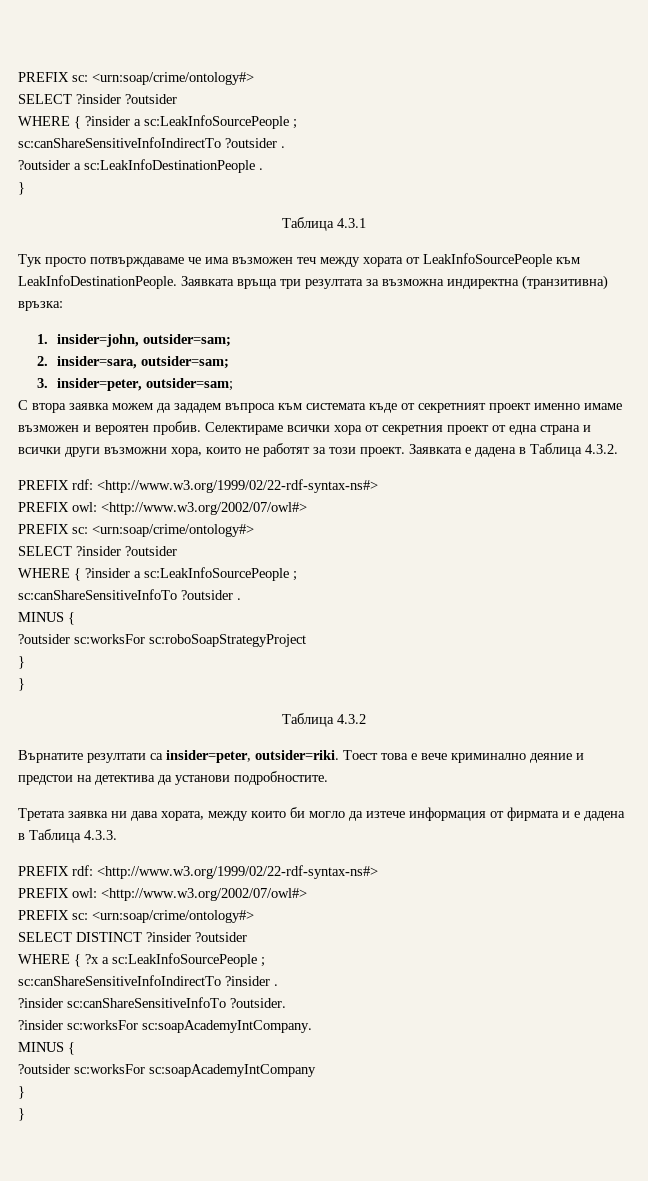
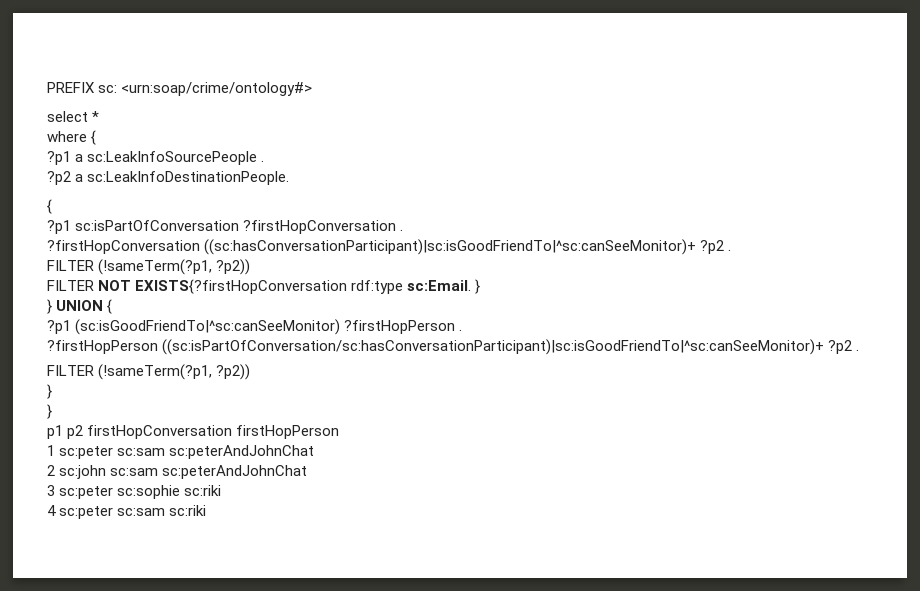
[18,72,254,85] [18,94,177,104] [18,115,297,129] [18,137,285,148] [18,159,263,173] [18,182,25,195] [282,217,366,231] [18,253,580,267] [18,275,608,290] [18,301,63,311] [37,334,231,347] [37,356,229,369] [37,378,233,391] [18,400,622,413] [18,421,591,435] [18,443,618,457] [18,479,378,493] [18,502,307,515] [18,524,254,537] [18,546,177,556] [18,567,297,581] [18,589,241,600] [18,612,75,625] [18,634,306,647] [18,656,25,669] [18,678,25,691] [282,713,366,727] [18,750,584,763] [18,771,328,785] [18,807,625,821] [18,829,117,843] [18,865,378,879] [18,888,307,901] [18,910,254,923] [18,932,247,942] [18,953,265,967] [18,975,278,986] [18,997,286,1008] [18,1020,312,1033] [18,1042,75,1055] [18,1064,316,1077] [18,1086,25,1099] [18,1108,25,1121] PREFIX sc: <urn:soap/crime/ontology#> // SELECT ?insider ?outsider // WHERE { ?insider a sc:LeakInfoSourcePeople ; // sc:canShareSensitiveInfoIndirectTo ?outsider . // ?outsider a sc:LeakInfoDestinationPeople . // } // Таблица 4.3.1 // Тук просто потвърждаваме че има възможен теч между хората от LeakInfoSourcePeople към LeakInfoDestinationPeople. Заявката връща три резултата за възможна индиректна (транзитивна) връзка: // 1. insider=john, outsider=sam; // 2. insider=sara, outsider=sam; // 3. insider=peter, outsider=sam; // С втора заявка можем да зададем въпроса към системата къде от секретният проект именно имаме възможен и вероятен пробив. Селектираме всички хора от секретния проект от една страна и всички други възможни хора, които не работят за този проект. Заявката е дадена в Таблица 4.3.2. // PREFIX rdf: <http://www.w3.org/1999/02/22-rdf-syntax-ns#> // PREFIX owl: <http://www.w3.org/2002/07/owl#> // PREFIX sc: <urn:soap/crime/ontology#> // SELECT ?insider ?outsider // WHERE { ?insider a sc:LeakInfoSourcePeople ; // sc:canShareSensitiveInfoTo ?outsider . // MINUS { // ?outsider sc:worksFor sc:roboSoapStrategyProject // } // } // Таблица 4.3.2 // Върнатите резултати са insider=peter, outsider=riki. Тоест това е вече криминално деяние и предстои на детектива да установи подробностите. // Третата заявка ни дава хората, между които би могло да изтече информация от фирмата и е дадена в Таблица 4.3.3. // PREFIX rdf: <http://www.w3.org/1999/02/22-rdf-syntax-ns#> // PREFIX owl: <http://www.w3.org/2002/07/owl#> // PREFIX sc: <urn:soap/crime/ontology#> // SELECT DISTINCT ?insider ?outsider // WHERE { ?x a sc:LeakInfoSourcePeople ; // sc:canShareSensitiveInfoIndirectTo ?insider . // ?insider sc:canShareSensitiveInfoTo ?outsider. // ?insider sc:worksFor sc:soapAcademyIntCompany. // MINUS { // ?outsider sc:worksFor sc:soapAcademyIntCompany // } // } -> [47,82,313,96] [47,111,100,122] [47,130,97,145] [47,151,265,165] [47,171,290,185] [47,199,52,214] [47,220,404,234] [47,239,732,255] [47,259,251,275] [47,279,481,294] [47,299,113,314] [47,319,463,335] [47,339,860,355] [47,364,251,380] [47,384,52,399] [47,404,52,419] [47,425,340,439] [47,445,315,459] [47,465,308,479] [47,485,222,499] [47,505,207,519] PREFIX sc: <urn:soap/crime/ontology#> // select * // where { // ?p1 a sc:LeakInfoSourcePeople . // ?p2 a sc:LeakInfoDestinationPeople. // { // ?p1 sc:isPartOfConversation ?firstHopConversation . // ?firstHopConversation ((sc:hasConversationParticipant)|sc:isGoodFriendTo|^sc:canSeeMonitor)+ ?p2 . // FILTER (!sameTerm(?p1, ?p2)) // FILTER NOT EXISTS{?firstHopConversation rdf:type sc:Email. } // } UNION { // ?p1 (sc:isGoodFriendTo|^sc:canSeeMonitor) ?firstHopPerson . // ?firstHopPerson ((sc:isPartOfConversation/sc:hasConversationParticipant)|sc:isGoodFriendTo|^sc:canSeeMonitor)+ ?p2 . // FILTER (!sameTerm(?p1, ?p2)) // } // } // p1 p2 firstHopConversation firstHopPerson // 1 sc:peter sc:sam sc:peterAndJohnChat // 2 sc:john sc:sam sc:peterAndJohnChat // 3 sc:peter sc:sophie sc:riki // 4 sc:peter sc:sam sc:riki

